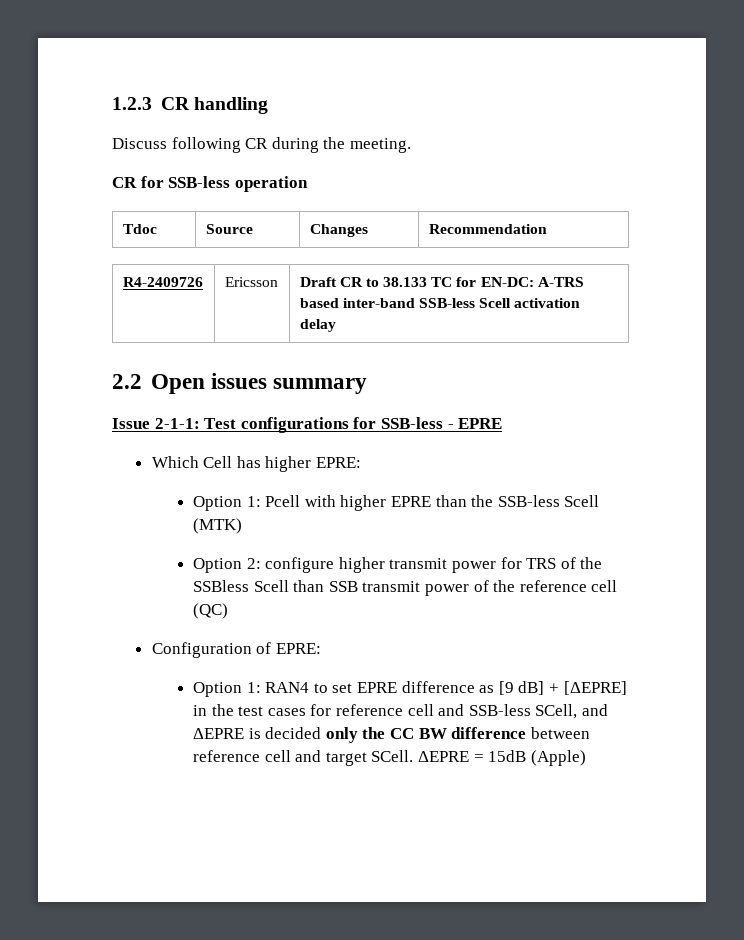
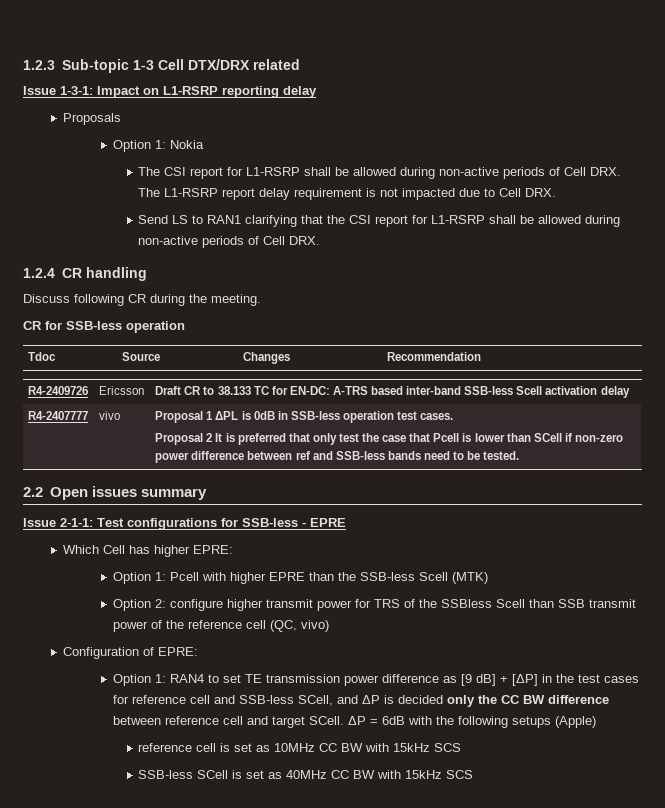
(152, 103) none -> [61,59,300,73] [23,86,317,98] [62,113,121,125] [113,140,205,152] [138,167,622,179] [138,188,557,200] [138,215,621,227] [138,236,321,248] [23,268,55,278] Sub-topic 1-3 Cell DTX/DRX related // Issue 1-3-1: Impact on L1-RSRP reporting delay // Proposals // Option 1: Nokia // The CSI report for L1-RSRP shall be allowed during non-active periods of Cell DRX. The L1-RSRP report delay requirement is not impacted due to Cell DRX. // Send LS to RAN1 clarifying that the CSI report for L1-RSRP shall be allowed during non-active periods of Cell DRX. // 1.2.4
(336, 325) none -> [28,411,89,420] [99,411,121,420] [155,411,454,423] [155,433,624,445] [155,451,520,463] // R4-2407777 | vivo | Proposal 1 ΔPL is 0dB in SSB-less operation test cases. // Proposal 2 It is preferred that only test the case that Pcell is lower than SCell if non-zero power difference between ref and SSB-less bands need to be tested.
[193,603,229,619] (QC) -> [270,620,330,632] (QC, vivo)
[357,682,398,693] EPRE -> [245,674,380,686] TE transmission power
[563,681,627,695] [ΔEPRE] -> [512,674,539,686] [ΔP]
[193,728,245,739] ΔEPRE -> [362,695,381,704] ΔP
[418,750,586,766] ΔEPRE = 15dB (Apple) -> [348,716,597,728] [138,743,462,752] [138,770,474,779] ΔP = 6dB with the following setups (Apple) // reference cell is set as 10MHz CC BW with 15kHz SCS // SSB-less SCell is set as 40MHz CC BW with 15kHz SCS

